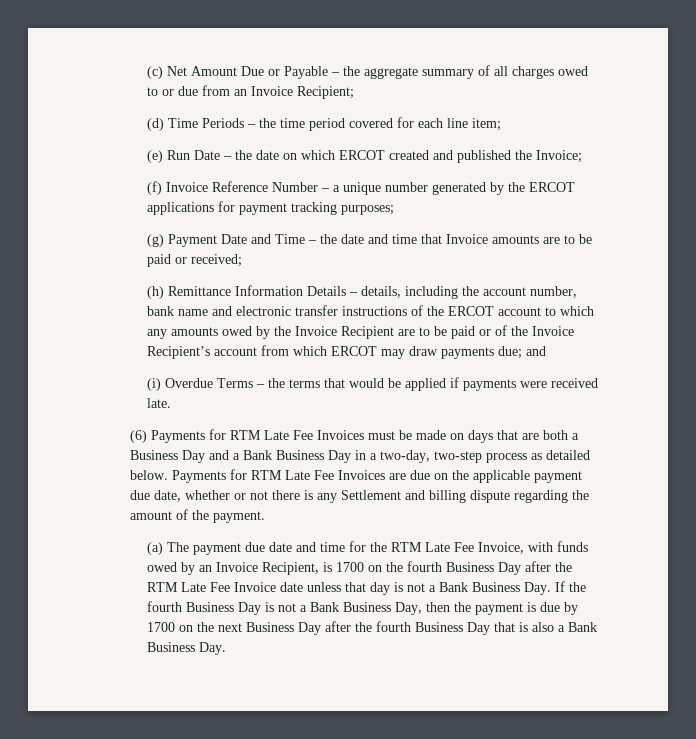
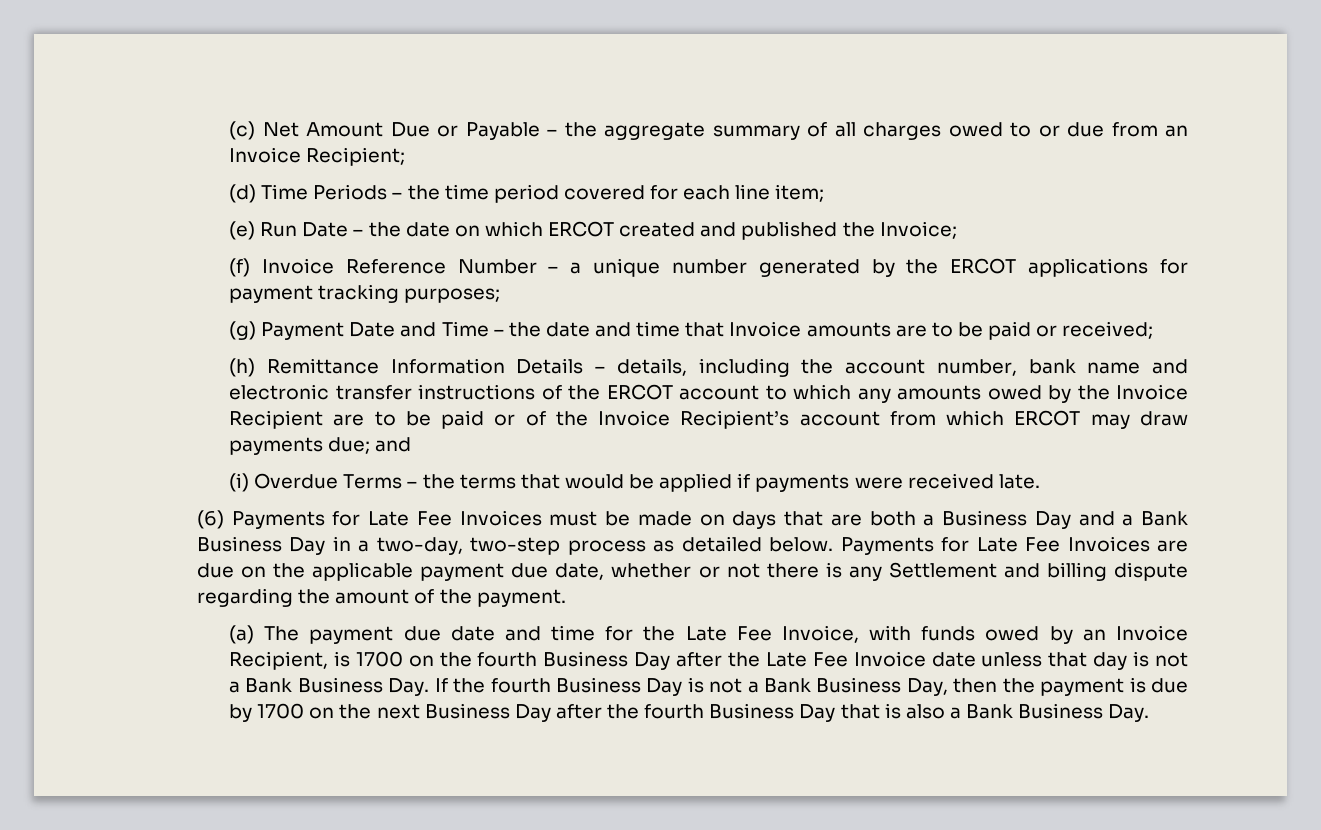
[229,430,261,440] RTM -> (361, 518) none
[250,470,282,480] RTM -> (970, 544) none
[391,542,423,552] RTM -> (676, 633) none
[147,582,179,592] RTM -> (761, 659) none

